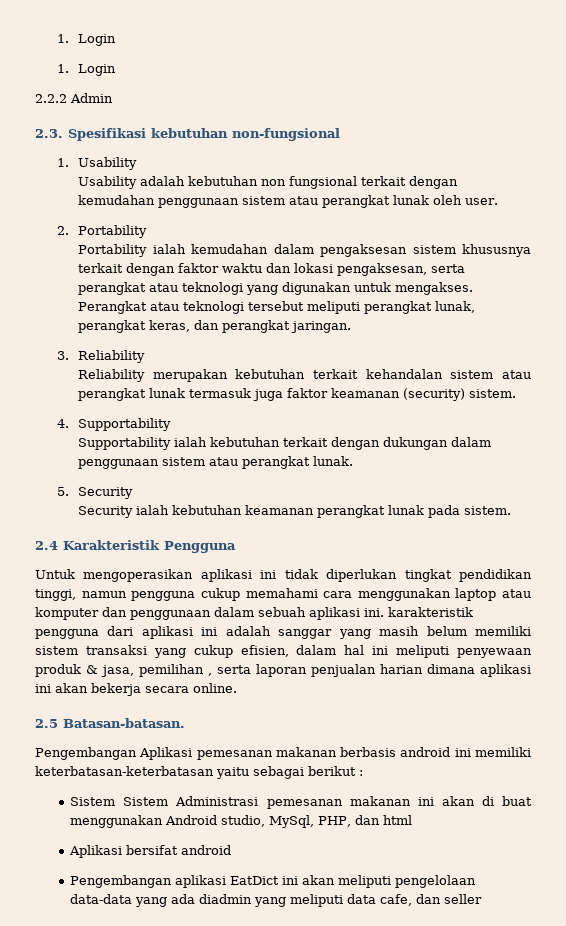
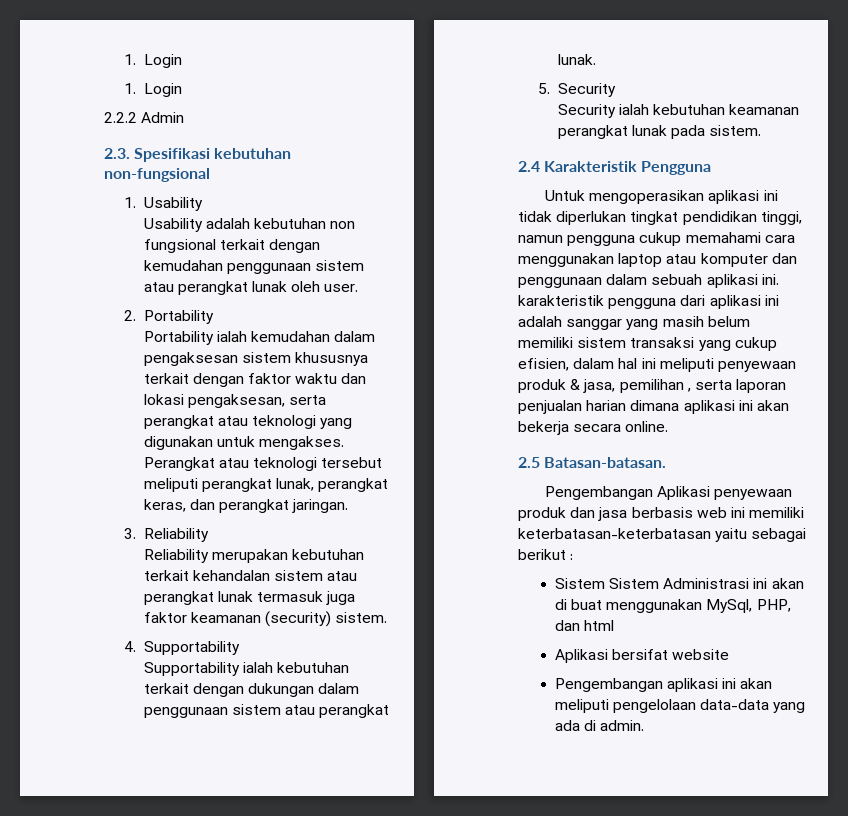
[196,747,451,760] pemesanan makanan berbasis android -> [714,489,793,500] [518,507,727,521] penyewaan produk dan jasa berbasis web
[266,796,411,809] pemesanan makanan -> (750, 583) none
[165,815,266,827] Android studio, -> (703, 606) none
[181,845,232,855] android -> [672,649,730,660] website
[230,876,280,885] EatDict -> (719, 685) none
[199,894,483,907] diadmin yang meliputi data cafe, dan seller -> [584,720,645,731] di admin.

